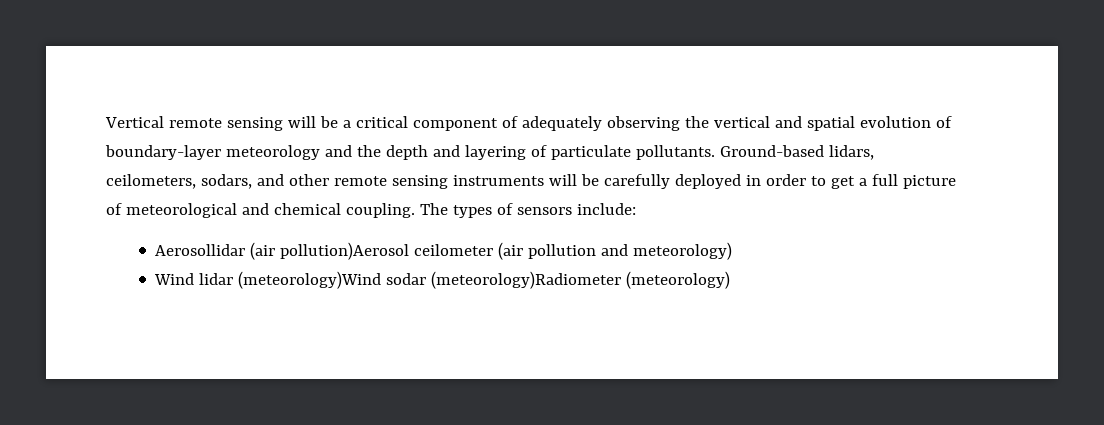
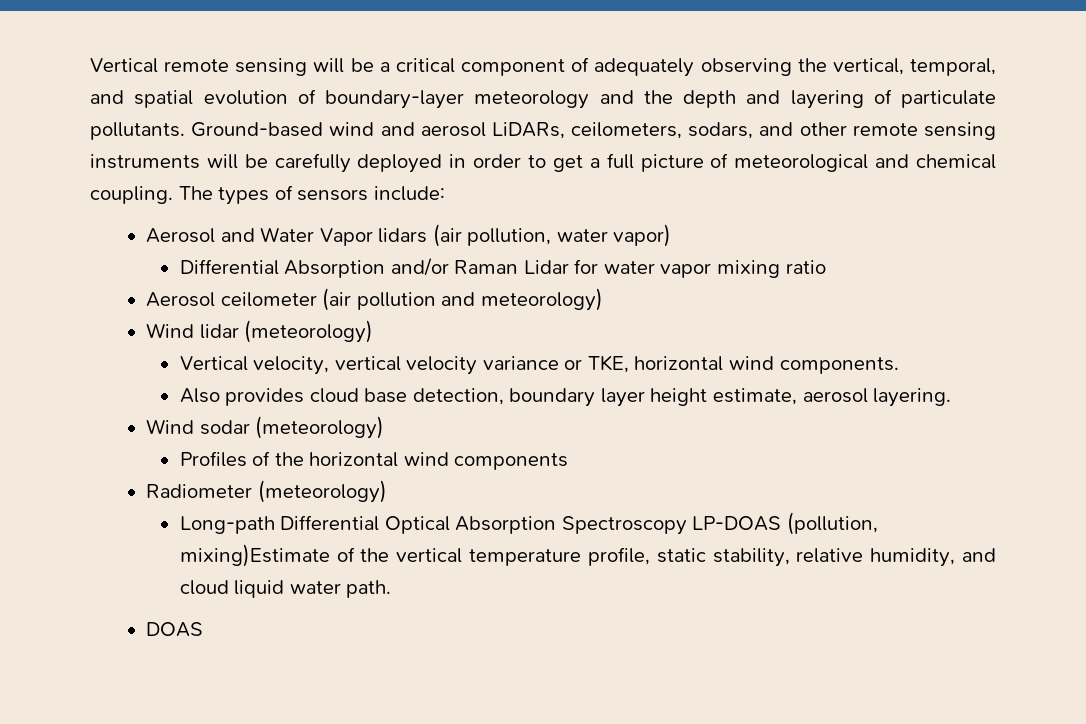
[713,116,770,128] vertical -> [832,58,996,76] vertical, temporal,
[828,145,874,160] lidars, -> [329,122,565,139] wind and aerosol LiDARs,
[155,242,410,260] Aerosollidar (air pollution)Aerosol -> [146,224,672,247] [179,258,826,278] [146,292,216,307] Aerosol and Water Vapor lidars (air pollution, water vapor) // Differential Absorption and/or Raman Lidar for water vapor mixing ratio // Aerosol
[238,271,731,289] (meteorology)Wind sodar (meteorology)Radiometer (meteorology) -> [244,320,374,343] [179,355,899,375] [179,388,952,407] [146,416,385,439] [179,451,569,470] [146,480,387,503] [179,512,878,535] [179,544,997,567] [179,580,392,598] [146,622,204,637] (meteorology) // Vertical velocity, vertical velocity variance or TKE, horizontal wind components. // Also provides cloud base detection, boundary layer height estimate, aerosol layering. // Wind sodar (meteorology) // Profiles of the horizontal wind components // Radiometer (meteorology) // Long-path Differential Optical Absorption Spectroscopy LP-DOAS (pollution, mixing)Estimate of the vertical temperature profile, static stability, relative humidity, and cloud liquid water path. // DOAS

